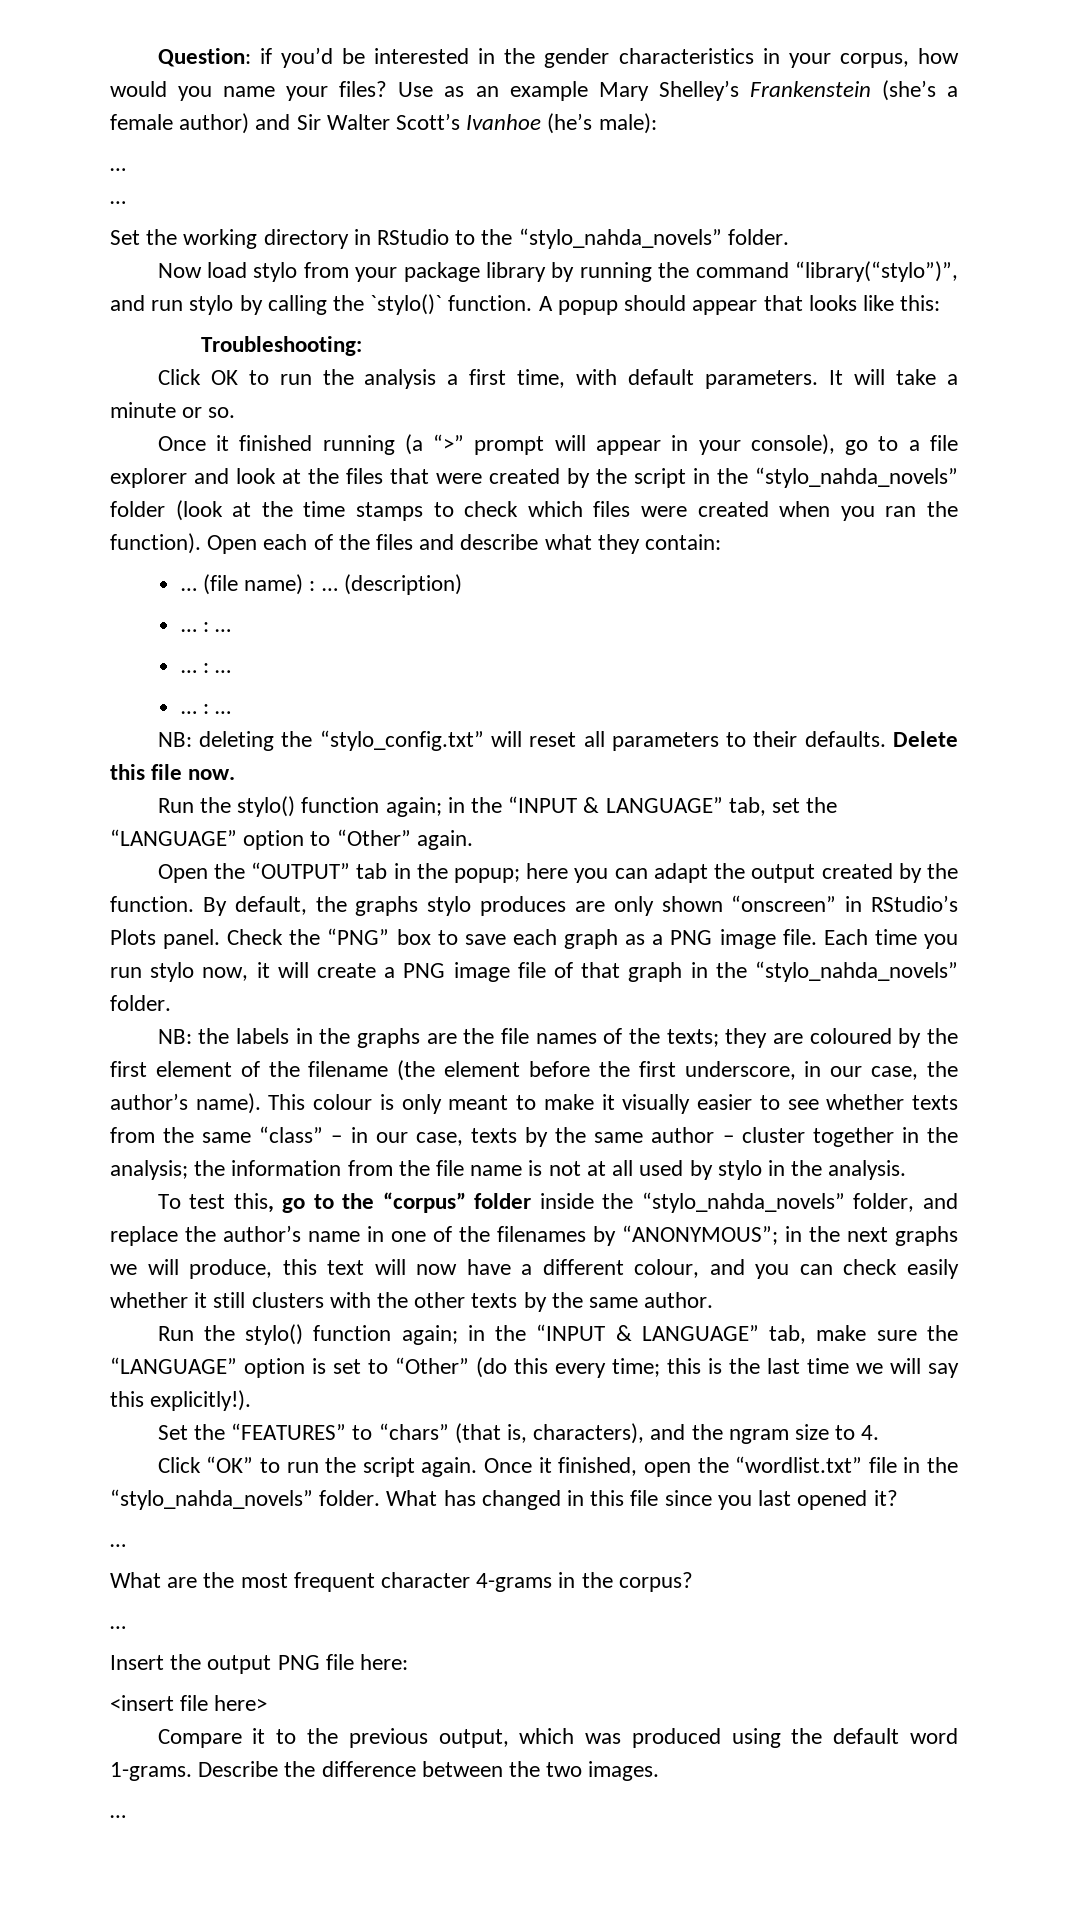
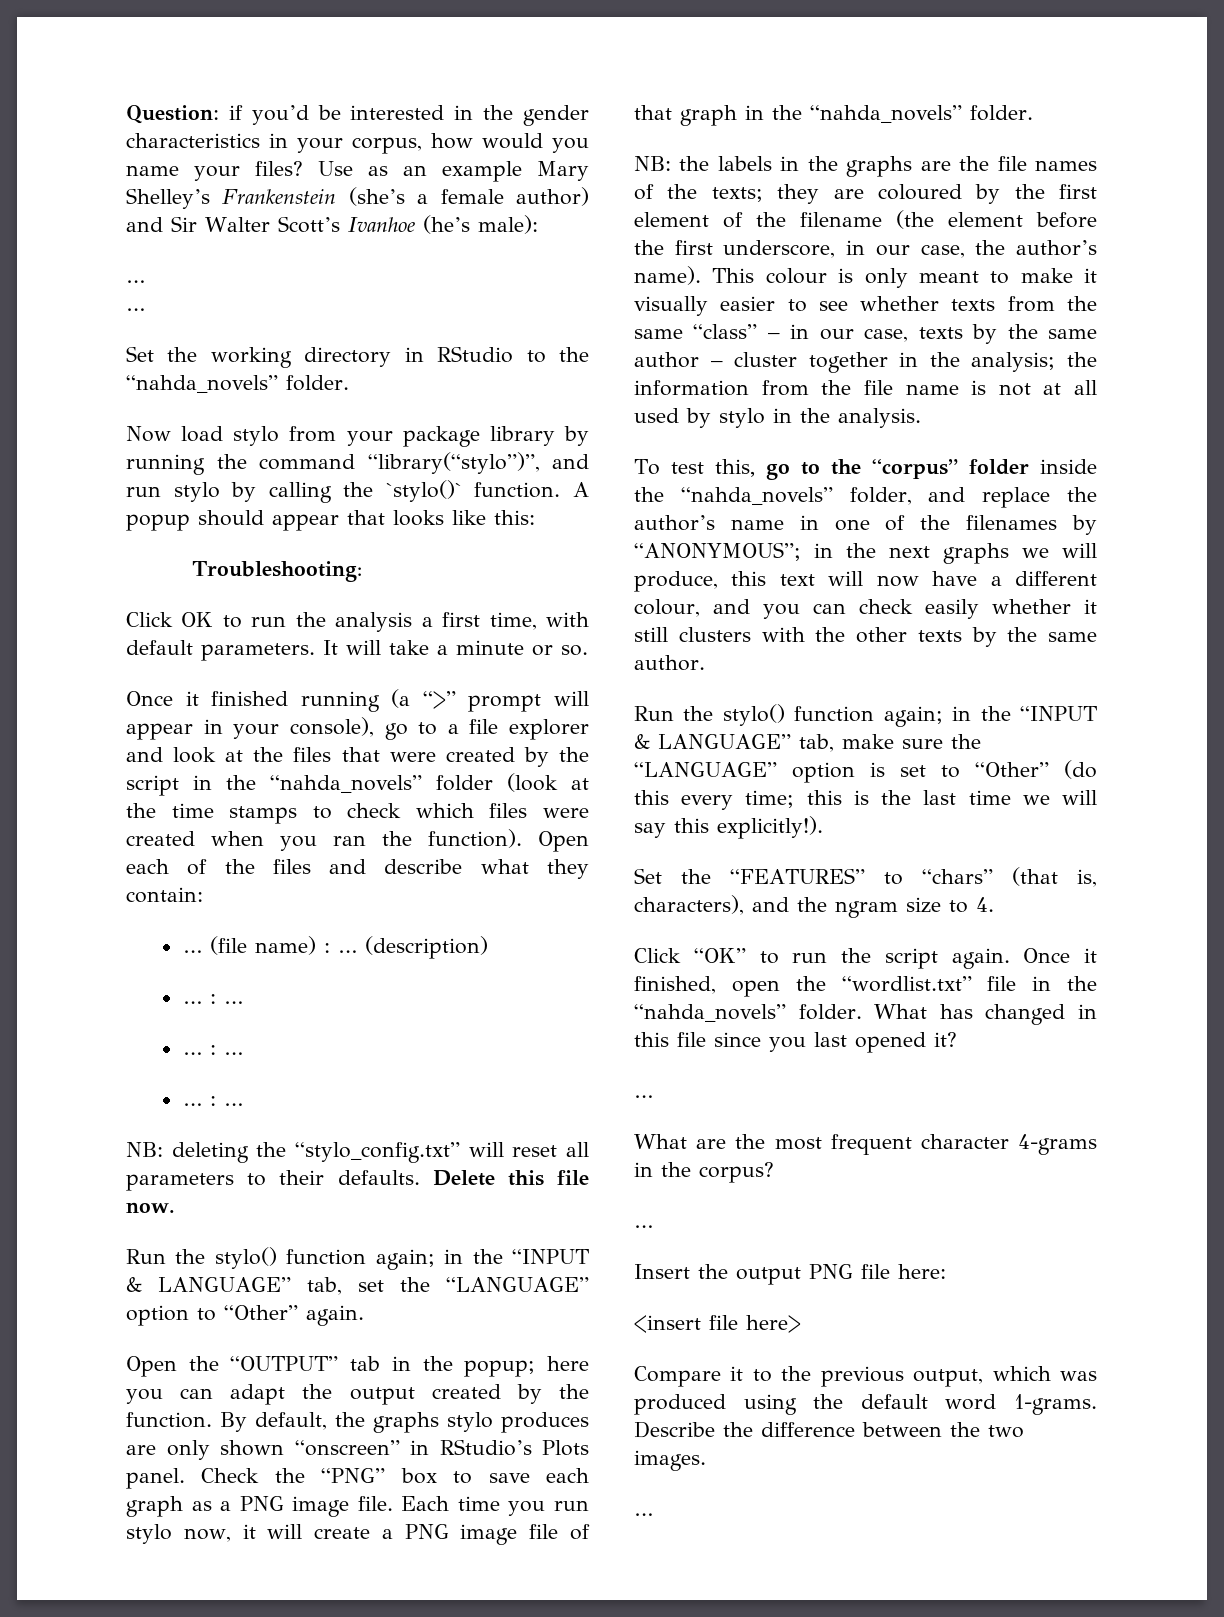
[518,228,722,249] “stylo_nahda_novels” -> [126,375,278,393] “nahda_novels”
[755,467,958,488] “stylo_nahda_novels” -> [270,775,422,793] “nahda_novels”
[755,961,959,982] “stylo_nahda_novels” -> [810,105,962,123] “nahda_novels”
[641,1192,845,1213] “stylo_nahda_novels” -> [680,487,833,505] “nahda_novels”
[110,1489,313,1510] “stylo_nahda_novels” -> [634,1004,786,1022] “nahda_novels”

